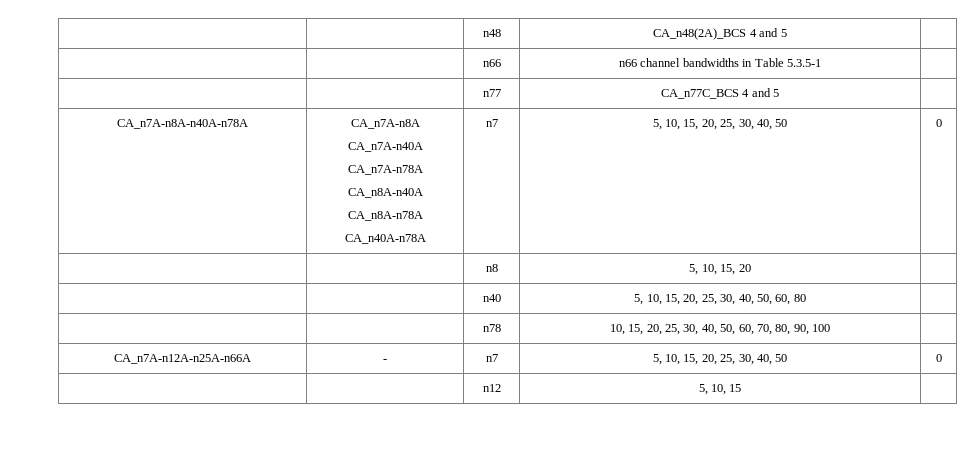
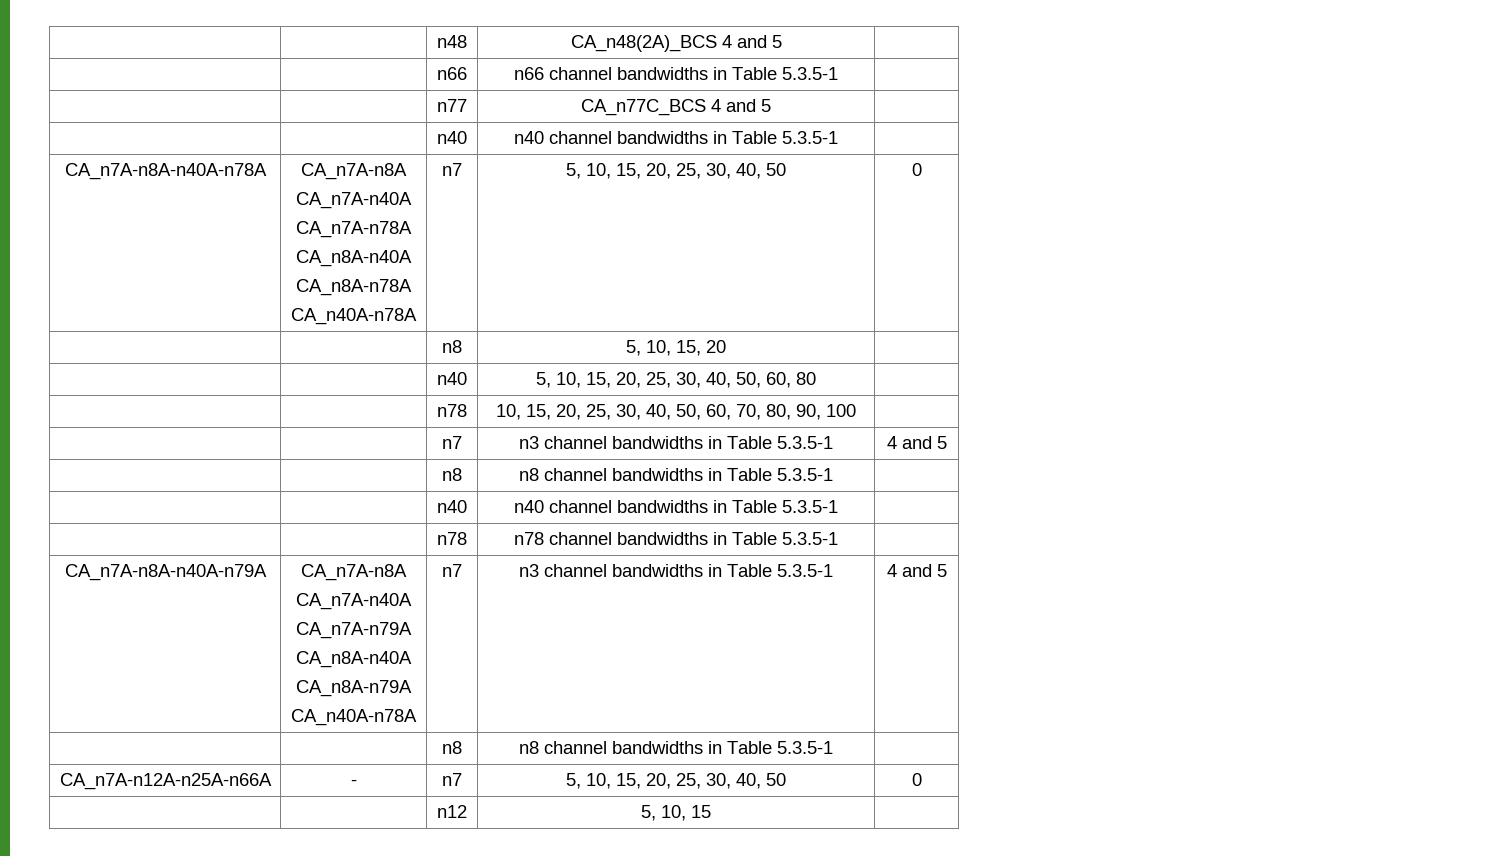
(780, 93) none -> [437,131,467,144] [514,131,838,144] // | | n40 | n40 channel bandwidths in Table 5.3.5-1 |
(831, 328) none -> [442,436,462,449] [519,436,833,449] [886,436,947,449] [442,468,462,481] [519,468,833,481] [437,500,467,513] [514,500,838,513] [437,532,467,545] [514,532,838,545] [64,564,267,581] [301,564,407,581] [296,593,412,610] [296,622,412,639] [296,651,412,668] [296,680,412,697] [291,709,417,726] [442,564,462,577] [519,564,833,577] [886,564,947,577] [442,741,462,754] [519,741,833,754] // | | n7 | n3 channel bandwidths in Table 5.3.5-1 | 4 and 5 // | | n8 | n8 channel bandwidths in Table 5.3.5-1 | // | | n40 | n40 channel bandwidths in Table 5.3.5-1 | // | | n78 | n78 channel bandwidths in Table 5.3.5-1 | // CA_n7A-n8A-n40A-n79A | CA_n7A-n8A // CA_n7A-n40A // CA_n7A-n79A // CA_n8A-n40A // CA_n8A-n79A // CA_n40A-n78A | n7 | n3 channel bandwidths in Table 5.3.5-1 | 4 and 5 // | | n8 | n8 channel bandwidths in Table 5.3.5-1 |

